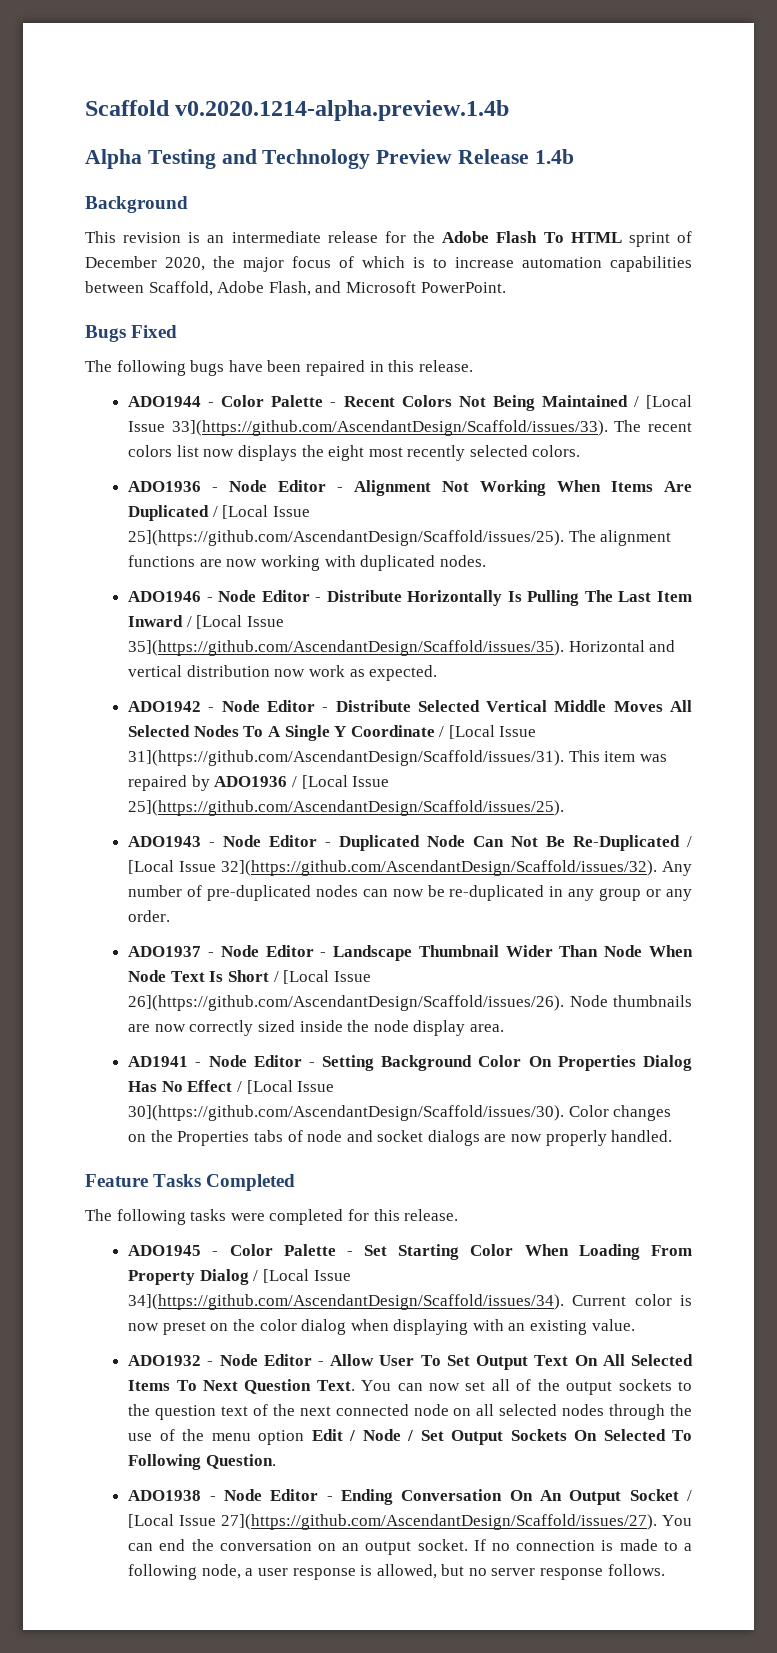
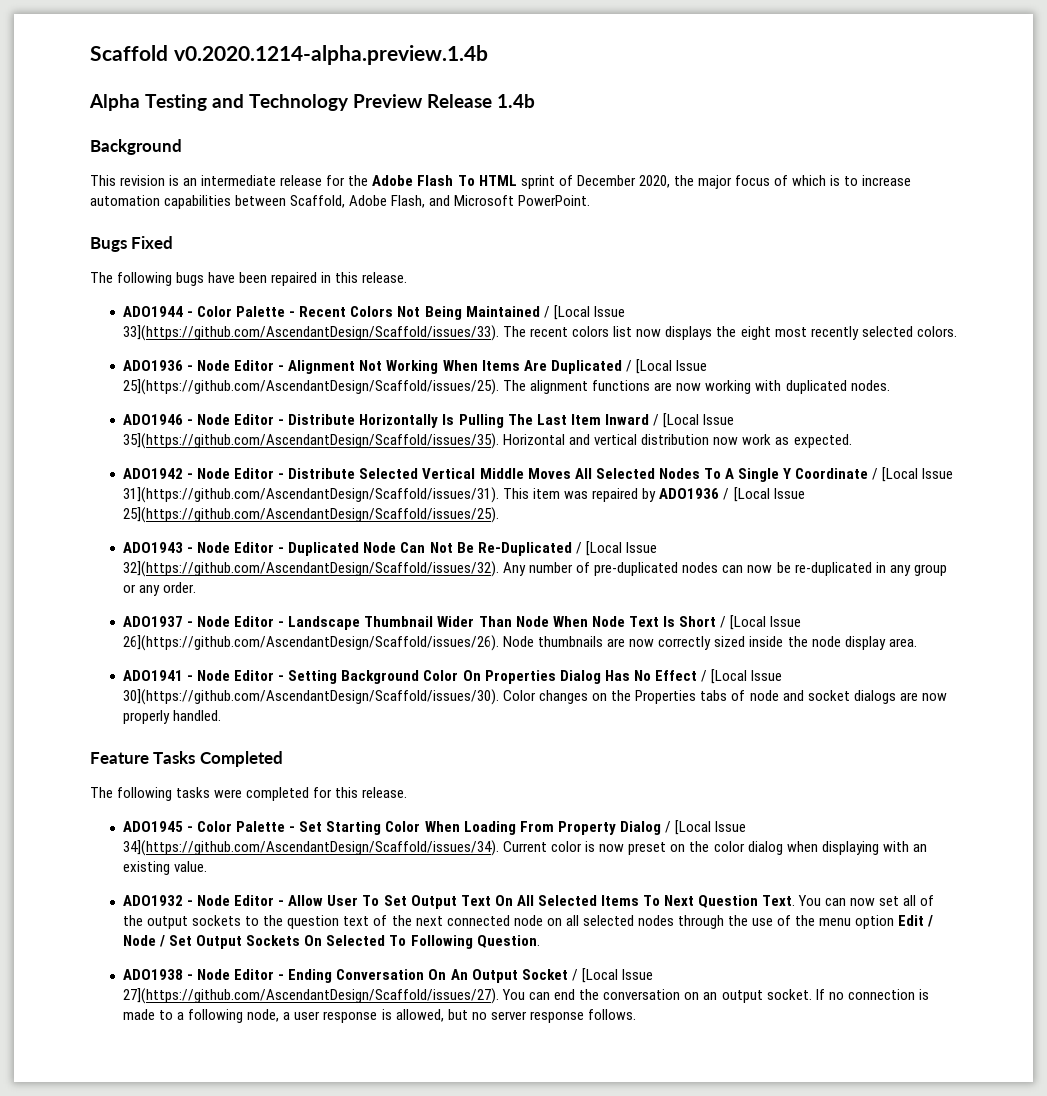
[128,1056,189,1067] AD1941 -> [123,670,184,681] ADO1941

